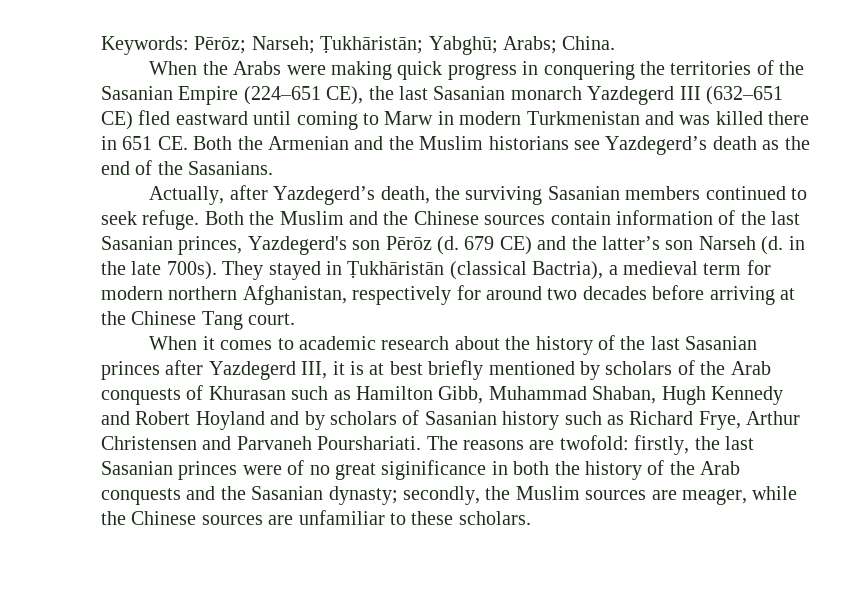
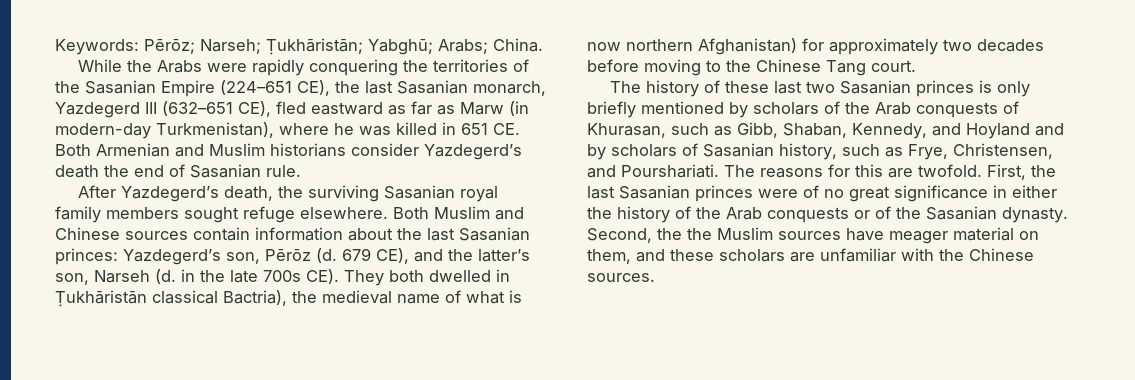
[149,61,198,75] When -> [77,59,122,72] While
[330,61,539,80] making quick progress in -> [251,59,304,76] rapidly
[510,86,582,100] monarch -> [473,81,546,96] monarch,
[101,111,133,130] CE) -> [238,101,271,117] CE),
[253,111,674,130] until coming to Marw in modern Turkmenistan and -> [388,101,529,116] [55,122,354,139] as far as Marw (in modern-day Turkmenistan), where he
[768,111,810,125] there -> (437, 128) none
[237,136,263,150] the -> (91, 150) none
[388,136,414,150] the -> (204, 150) none
[573,140,600,150] see -> [351,143,419,156] consider
[762,140,780,150] as -> (99, 171) none
[157,161,274,175] [149,185,268,205] the Sasanians. // Actually, after -> [190,164,301,178] [77,185,116,198] Sasanian rule. // After
[625,186,807,200] [101,210,275,230] members continued to seek refuge. Both the -> [459,186,498,202] [55,206,429,223] royal family members sought refuge elsewhere. Both
[383,211,409,225] the -> (524, 213) none
[718,210,801,225] [101,236,381,255] of the last Sasanian princes, Yazdegerd's son -> [348,227,530,241] [55,248,260,265] about the last Sasanian princes: Yazdegerd’s son,
[499,236,532,255] CE) -> [376,248,409,264] CE),
[665,240,694,250] son -> [55,273,89,285] son,
[166,260,771,280] [101,285,542,305] 700s). They stayed in Ṭukhāristān (classical Bactria), a medieval term for modern northern Afghanistan, respectively for around -> [263,269,510,286] [55,290,522,307] [587,38,938,55] 700s CE). They both dwelled in Ṭukhāristān classical Bactria), the medieval name of what is now northern Afghanistan) for approximately
[709,286,795,305] arriving at -> [644,59,721,76] moving to
[149,335,758,355] [101,360,423,380] When it comes to academic research about the history of the last Sasanian princes after Yazdegerd III, it is at best -> [609,80,1030,97] The history of these last two Sasanian princes is only
[208,386,783,405] [101,411,191,425] Khurasan such as Hamilton Gibb, Muhammad Shaban, Hugh Kennedy and Robert -> [587,122,961,139] Khurasan, such as Gibb, Shaban, Kennedy, and
[502,411,801,430] [101,435,690,455] history such as Richard Frye, Arthur Christensen and Parvaneh Pourshariati. The reasons are twofold: firstly, -> [779,143,1053,160] [587,164,1026,180] history, such as Frye, Christensen, and Pourshariati. The reasons for this are twofold. First,
[381,460,550,480] siginificance in both -> [894,185,1057,202] significance in either
[186,486,798,505] [101,510,531,525] and the Sasanian dynasty; secondly, the Muslim sources are meager, while the Chinese sources are unfamiliar to these scholars. -> [854,206,1068,223] [587,227,1039,244] [587,248,1034,264] [587,273,655,282] or of the Sasanian dynasty. Second, the the Muslim sources have meager material on them, and these scholars are unfamiliar with the Chinese sources.

